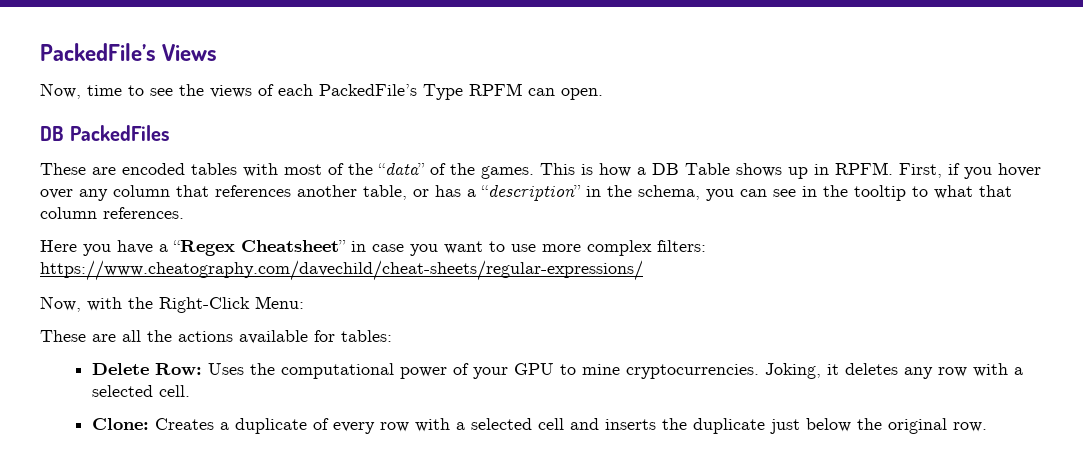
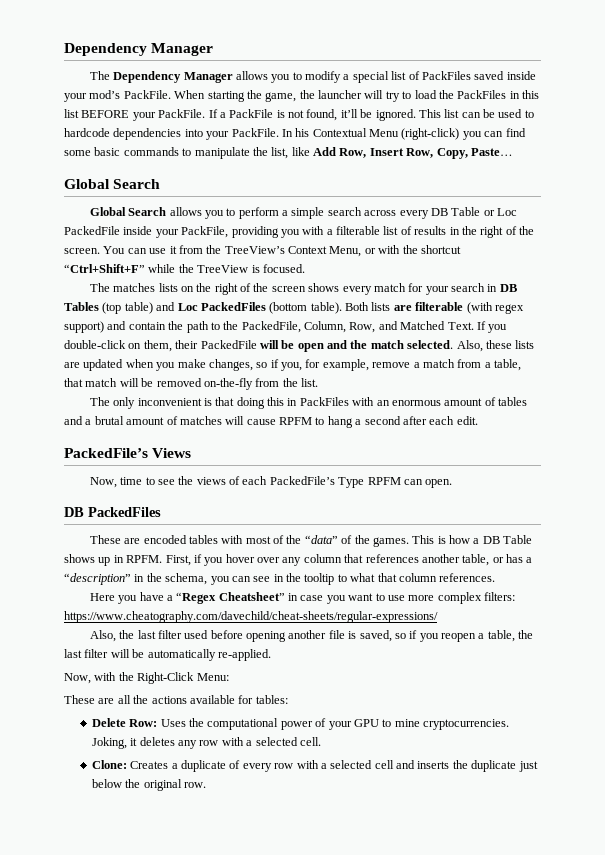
(40, 52) none -> [64,43,214,56] [89,71,536,83] [64,90,539,102] [64,109,534,121] [64,128,526,140] [64,147,513,159] [64,179,161,189] [89,207,518,219] [64,226,534,238] [64,245,461,257] [64,264,305,273] [89,283,517,295] [64,302,524,314] [64,321,508,333] [64,340,535,352] [64,359,521,371] [64,378,318,390] [89,397,528,409] [64,416,478,428] Dependency Manager // The Dependency Manager allows you to modify a special list of PackFiles saved inside your mod’s PackFile. When starting the game, the launcher will try to load the PackFiles in this list BEFORE your PackFile. If a PackFile is not found, it’ll be ignored. This list can be used to hardcode dependencies into your PackFile. In his Contextual Menu (right-click) you can find some basic commands to manipulate the list, like Add Row, Insert Row, Copy, Paste… // Global Search // Global Search allows you to perform a simple search across every DB Table or Loc PackedFile inside your PackFile, providing you with a filterable list of results in the right of the screen. You can use it from the TreeView’s Context Menu, or with the shortcut “Ctrl+Shift+F” while the TreeView is focused. // The matches lists on the right of the screen shows every match for your search in DB Tables (top table) and Loc PackedFiles (bottom table). Both lists are filterable (with regex support) and contain the path to the PackedFile, Column, Row, and Matched Text. If you double-click on them, their PackedFile will be open and the match selected. Also, these lists are updated when you make changes, so if you, for example, remove a match from a table, that match will be removed on-the-fly from the list. // The only inconvenient is that doing this in PackFiles with an enormous amount of tables and a brutal amount of matches will cause RPFM to hang a second after each edit. //
(643, 270) none -> [89,630,534,642] [64,649,271,661] // Also, the last filter used before opening another file is saved, so if you reopen a table, the last filter will be automatically re-applied.

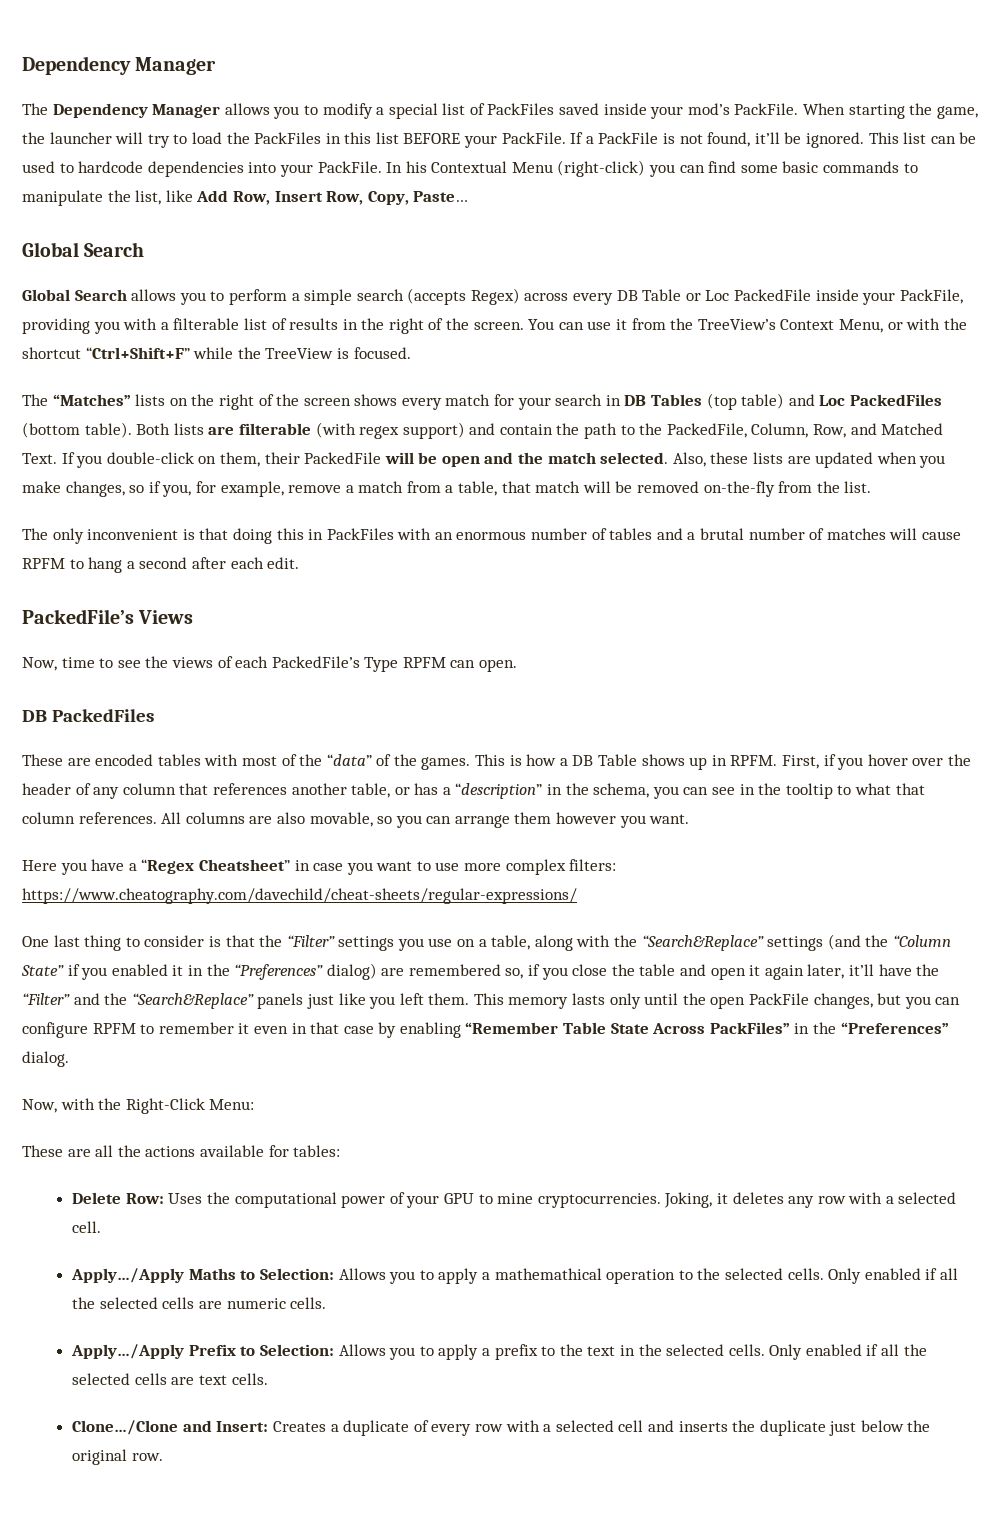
(362, 211) none -> [407,288,520,305] (accepts Regex)
[113,283,156,292] matches -> [52,394,131,406] “Matches”
[444,398,483,406] amount -> [531,528,588,540] number
[126,417,165,425] amount -> [748,528,805,540] number
(280, 560) none -> [947,754,971,766] [22,783,91,795] the header of
(496, 577) none -> [161,812,690,828] All columns are also movable, so you can arrange them however you want.
[89,630,534,642] [64,649,271,661] Also, the last filter used before opening another file is saved, so if you reopen a table, the last filter will be automatically re-applied. -> [22,934,951,951] [21,963,940,980] [22,993,961,1009] [22,1022,949,1038] [22,1051,69,1067] One last thing to consider is that the “Filter” settings you use on a table, along with the “Search&Replace” settings (and the “Column State” if you enabled it in the “Preferences” dialog) are remembered so, if you close the table and open it again later, it’ll have the “Filter” and the “Search&Replace” panels just like you left them. This memory lasts only until the open PackFile changes, but you can configure RPFM to remember it even in that case by enabling “Remember Table State Across PackFiles” in the “Preferences” dialog.
[91,760,127,769] Clone: -> [71,1268,958,1284] [72,1297,327,1309] [71,1344,927,1360] [72,1373,268,1385] [72,1420,269,1435] Apply…/Apply Maths to Selection: Allows you to apply a mathemathical operation to the selected cells. Only enabled if all the selected cells are numeric cells. // Apply…/Apply Prefix to Selection: Allows you to apply a prefix to the text in the selected cells. Only enabled if all the selected cells are text cells. // Clone…/Clone and Insert:

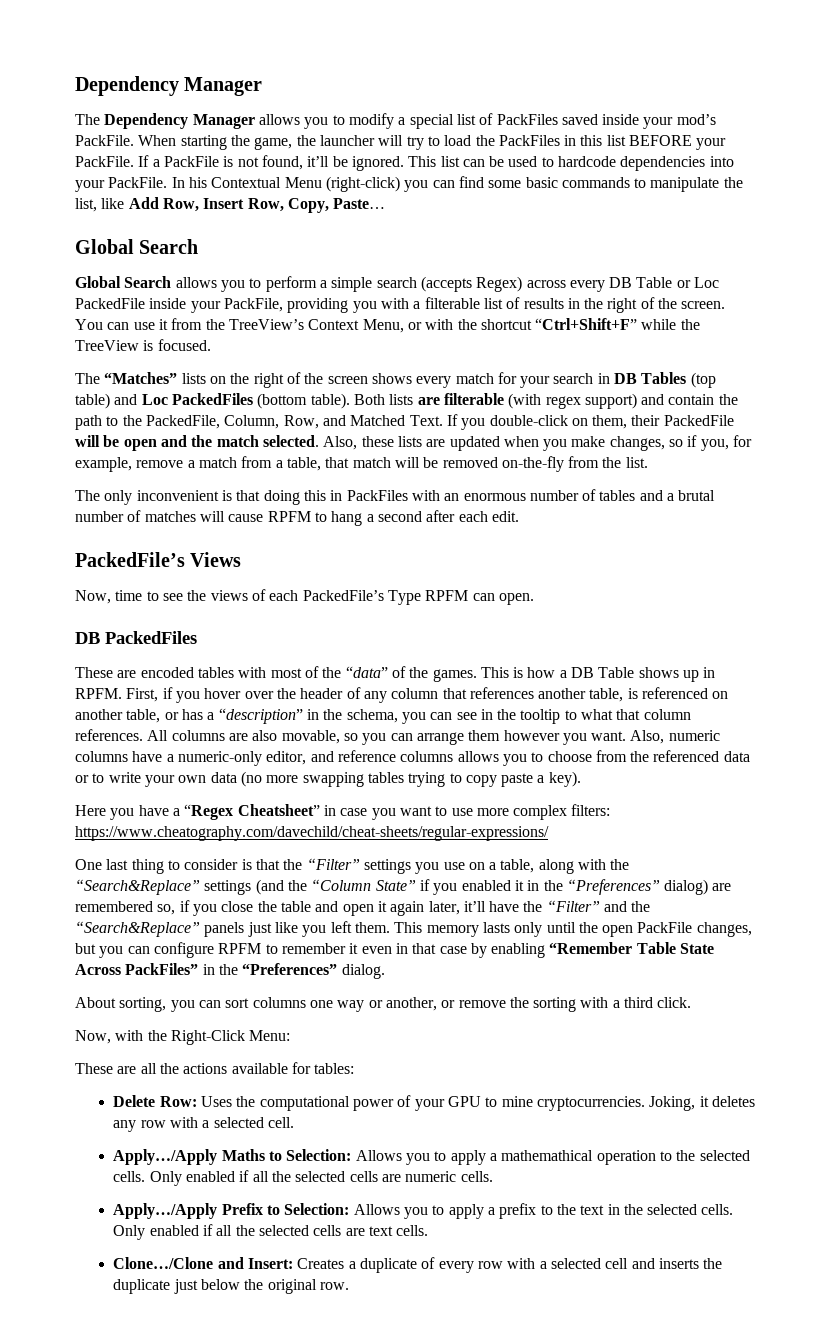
(391, 790) none -> [627,687,729,699] [75,709,161,723] is referenced on another table,
(690, 819) none -> [630,730,720,744] [75,750,750,766] [75,771,581,787] Also, numeric columns have a numeric-only editor, and reference columns allows you to choose from the referenced data or to write your own data (no more swapping tables trying to copy paste a key).
(69, 1059) none -> [75,997,692,1012] // About sorting, you can sort columns one way or another, or remove the sorting with a third click.

